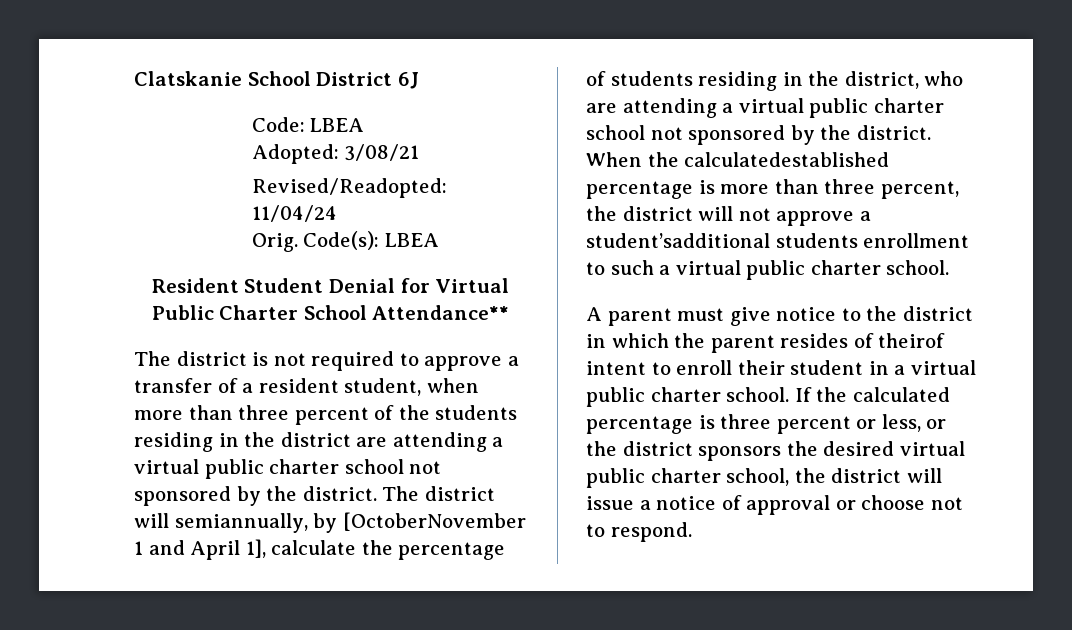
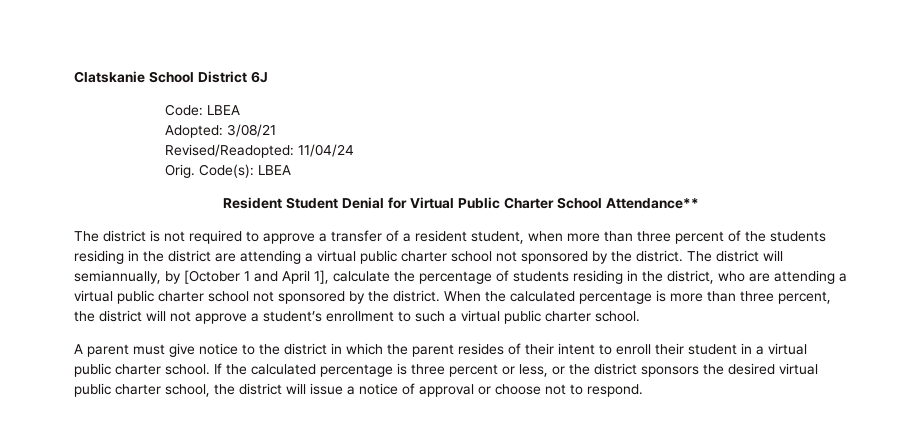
[342,512,526,531] [OctoberNovember -> [184,270,240,284] [October
[684,152,890,167] calculatedestablished -> [510,291,575,302] calculated
[586,233,858,248] student’sadditional students -> [263,311,322,322] student’s
[878,333,946,348] theirof -> [525,343,554,355] their

